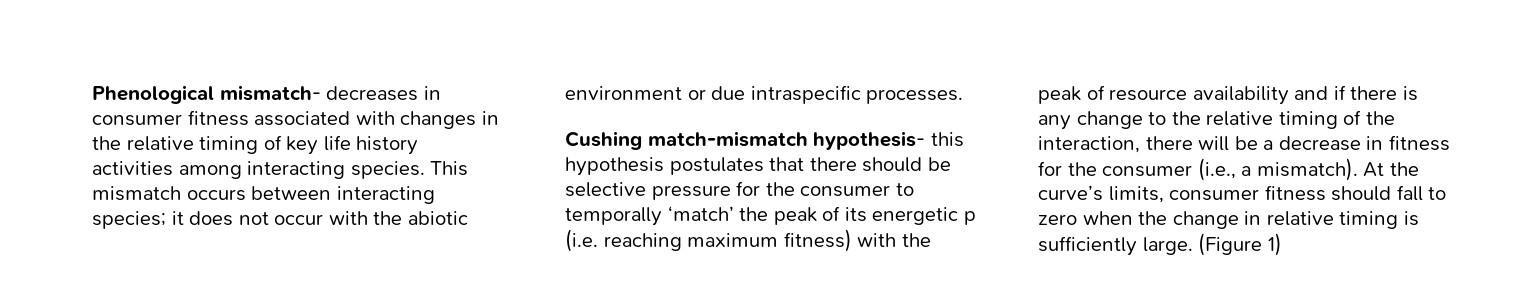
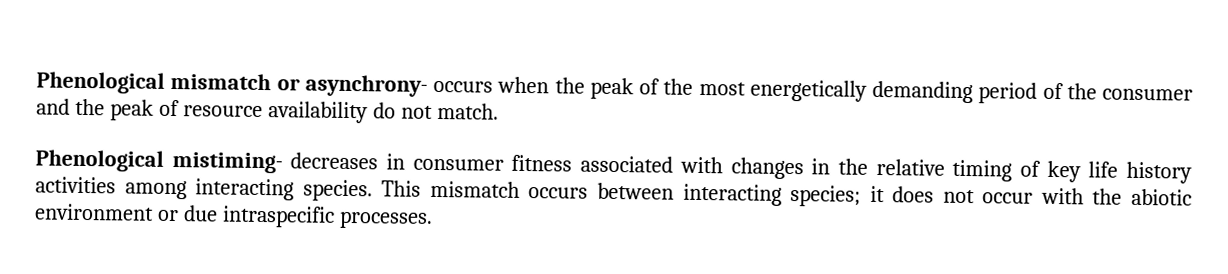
[92,85,321,104] Phenological mismatch- -> [36,71,1193,104] [36,98,499,124] [35,149,283,174] Phenological mismatch or asynchrony- occurs when the peak of the most energetically demanding period of the consumer and the peak of resource availability do not match. // Phenological mistiming-
[565,131,964,150] [565,157,951,176] [565,181,914,200] [565,206,976,226] [565,229,931,252] [1038,85,1418,105] [1038,110,1395,130] [1038,135,1450,153] [1038,158,1419,181] [1038,185,1447,203] [1038,211,1419,229] [1038,233,1282,256] // Cushing match-mismatch hypothesis- this hypothesis postulates that there should be selective pressure for the consumer to temporally ‘match’ the peak of its energetic p (i.e. reaching maximum fitness) with the peak of resource availability and if there is any change to the relative timing of the interaction, there will be a decrease in fitness for the consumer (i.e., a mismatch). At the curve’s limits, consumer fitness should fall to zero when the change in relative timing is sufficiently large. (Figure 1) -> (433, 219) none

